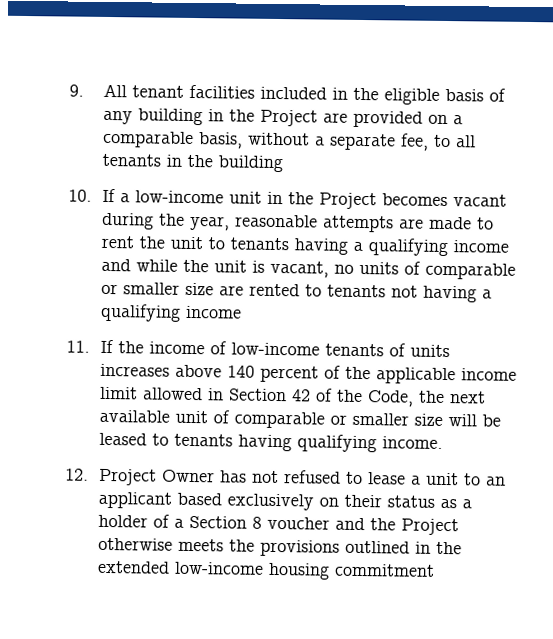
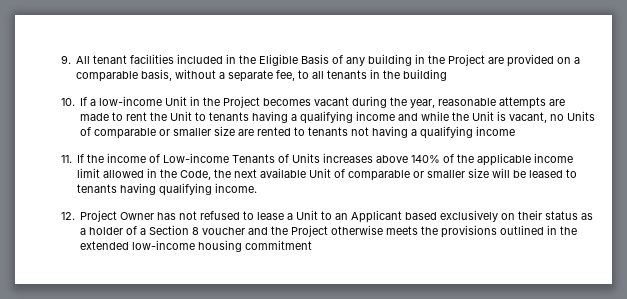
[384,88,485,105] eligible basis -> [259,54,330,66] Eligible Basis
[229,191,263,204] unit -> [165,96,188,106] Unit
[170,236,204,250] unit -> [170,111,193,121] Unit
[214,260,248,273] unit -> [472,111,495,121] Unit
[359,261,400,275] units -> [567,111,596,121] Units
[231,342,451,358] [100,363,320,383] low-income tenants of units increases above 140 percent -> [163,153,441,163] Low-income Tenants of Units increases above 140%
[229,388,334,402] Section 42 of -> (158, 173) none
[175,410,209,424] unit -> [309,168,332,178] Unit
[426,472,460,486] unit -> [296,210,319,220] Unit
[98,491,173,509] applicant -> [351,210,403,223] Applicant

